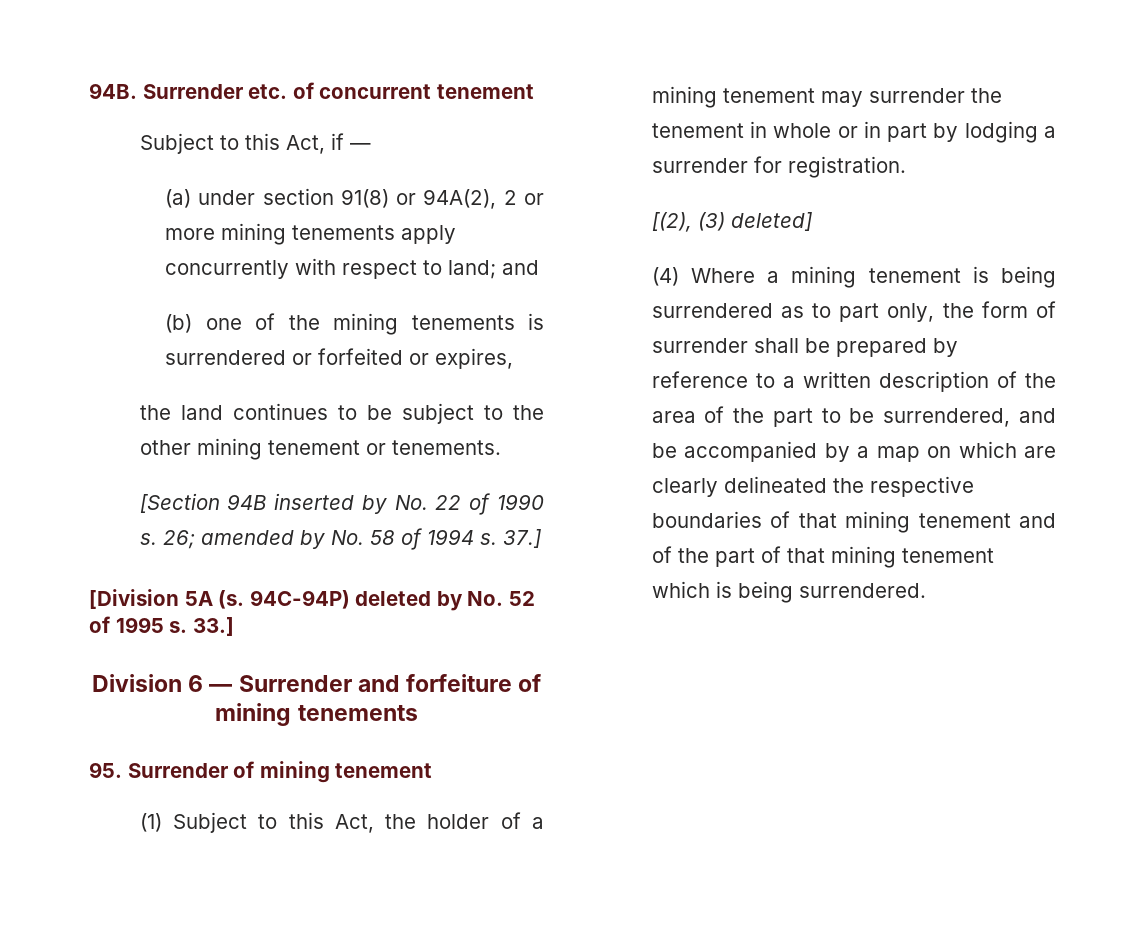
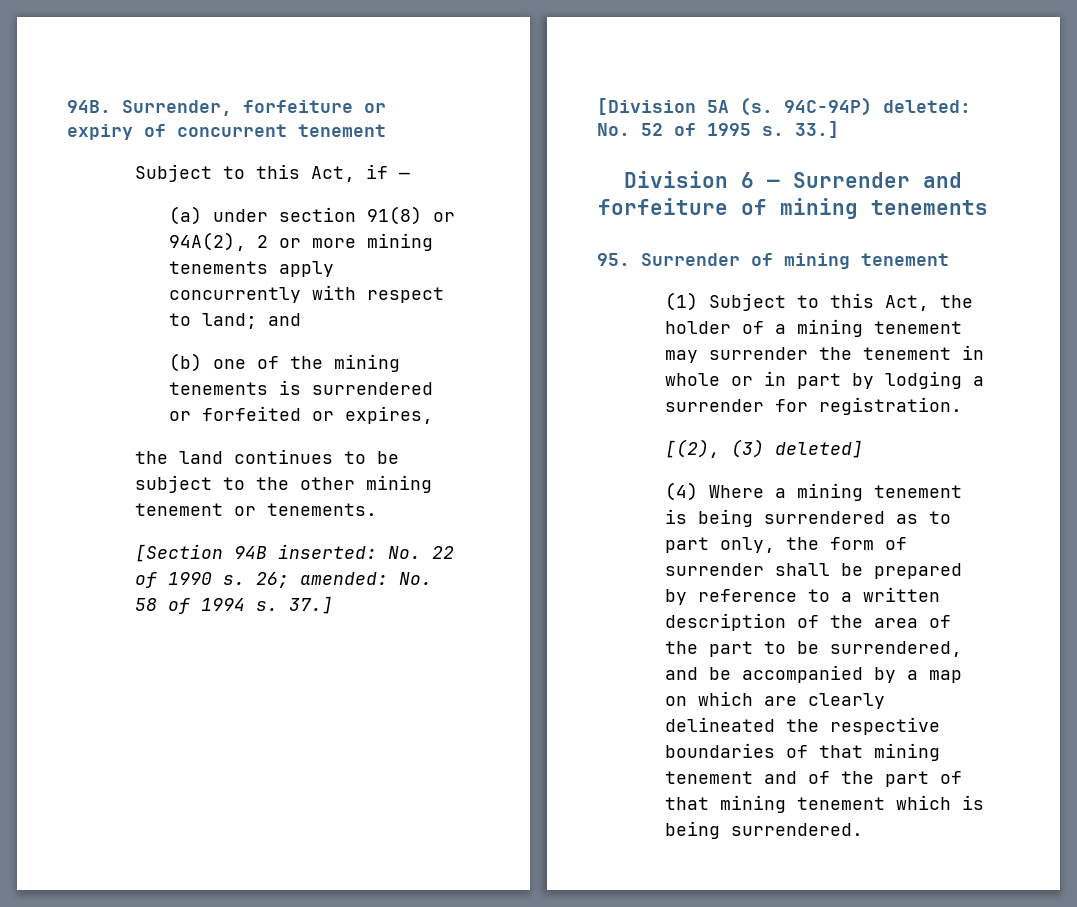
[142,84,288,99] Surrender etc. -> [122,100,386,116] [67,124,133,140] Surrender, forfeiture or expiry
[274,493,387,514] inserted by -> [278,544,378,559] inserted:
[200,530,325,549] amended by -> [300,572,389,585] amended:
[355,591,463,611] deleted by -> [883,100,971,113] deleted:

